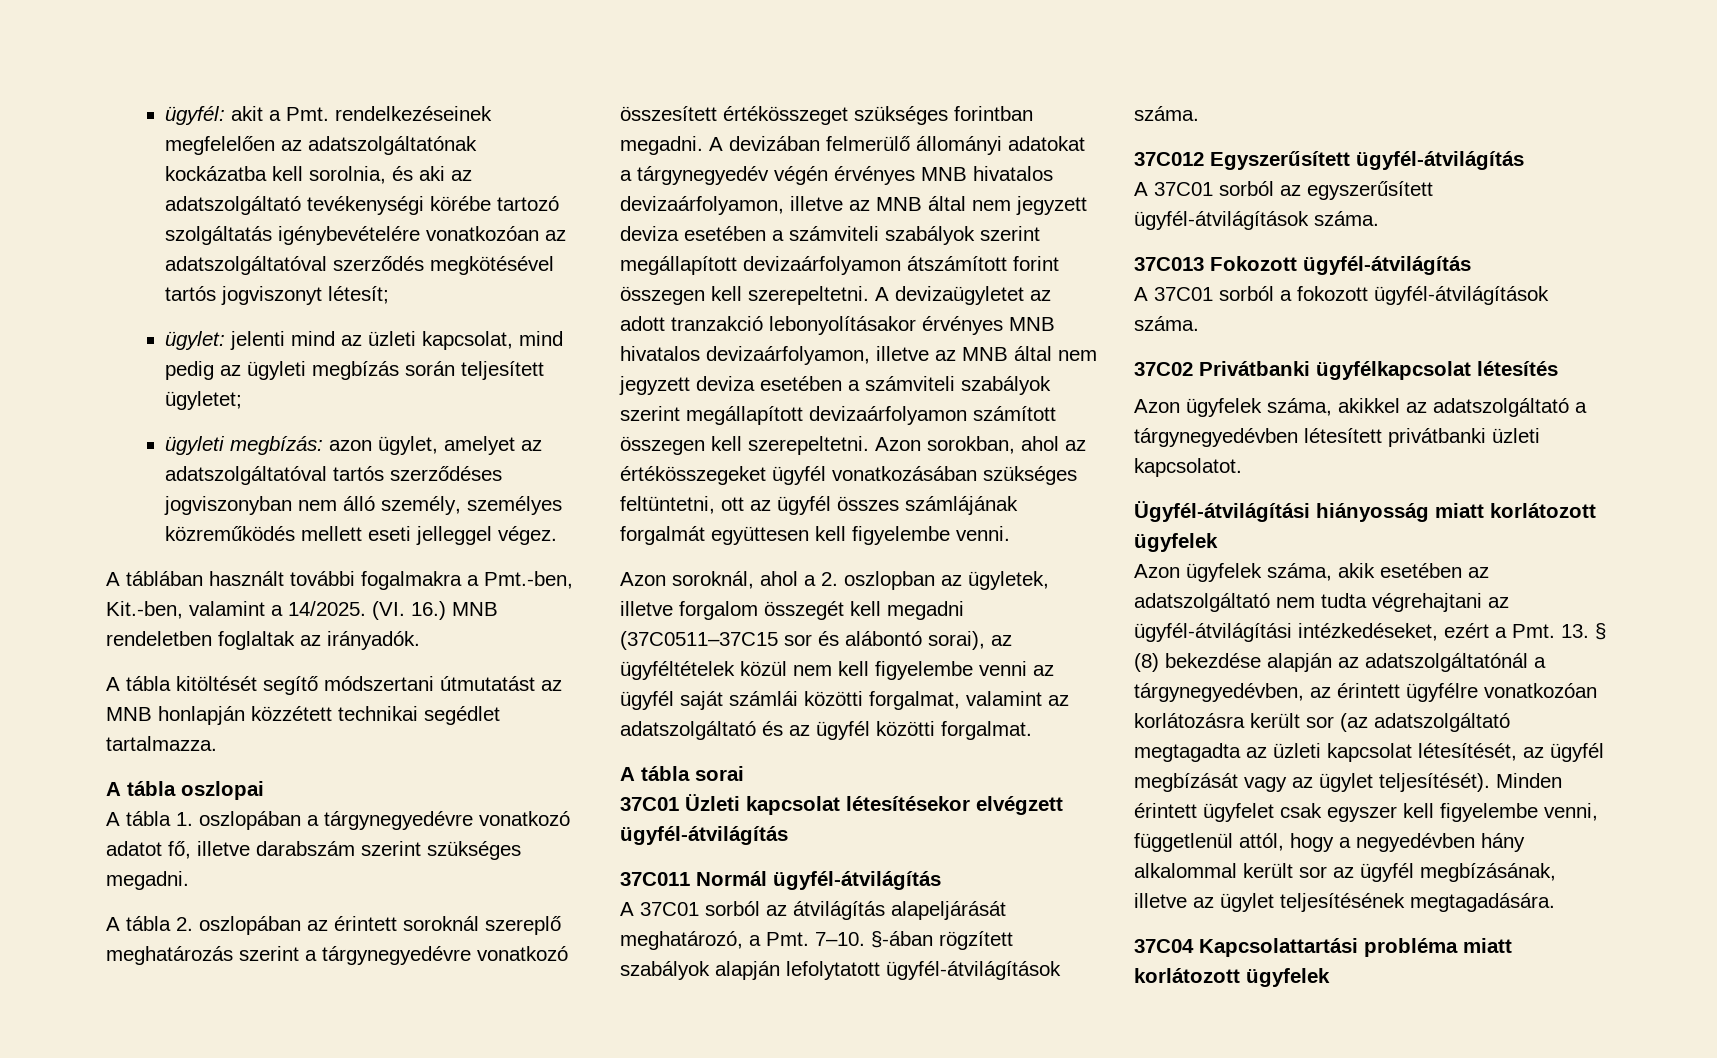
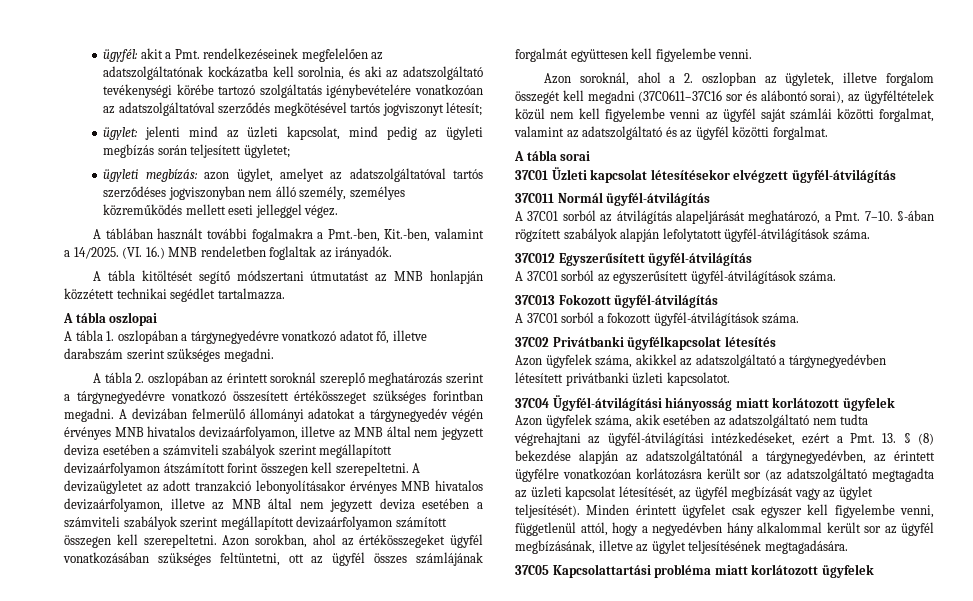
[620,631,778,650] (37C0511–37C15 -> [638,90,723,103] (37C0611–37C16
(1242, 467) none -> [515,398,549,408] 37C04
[1134,939,1194,953] 37C04 -> [515,565,549,575] 37C05

